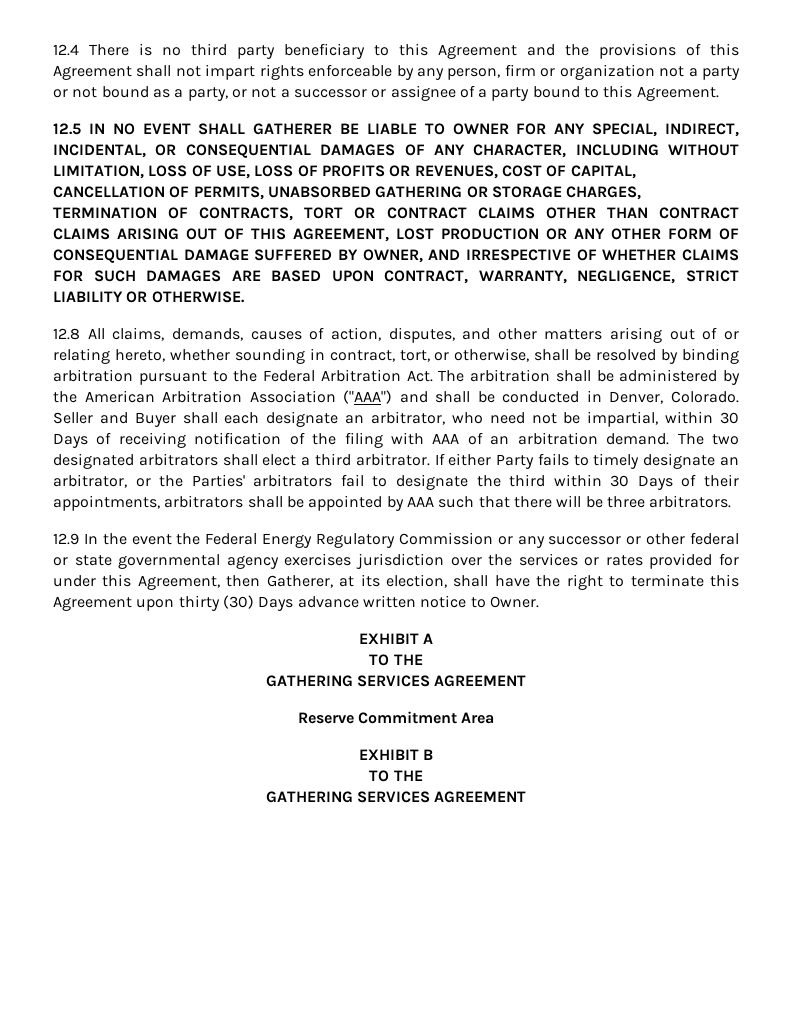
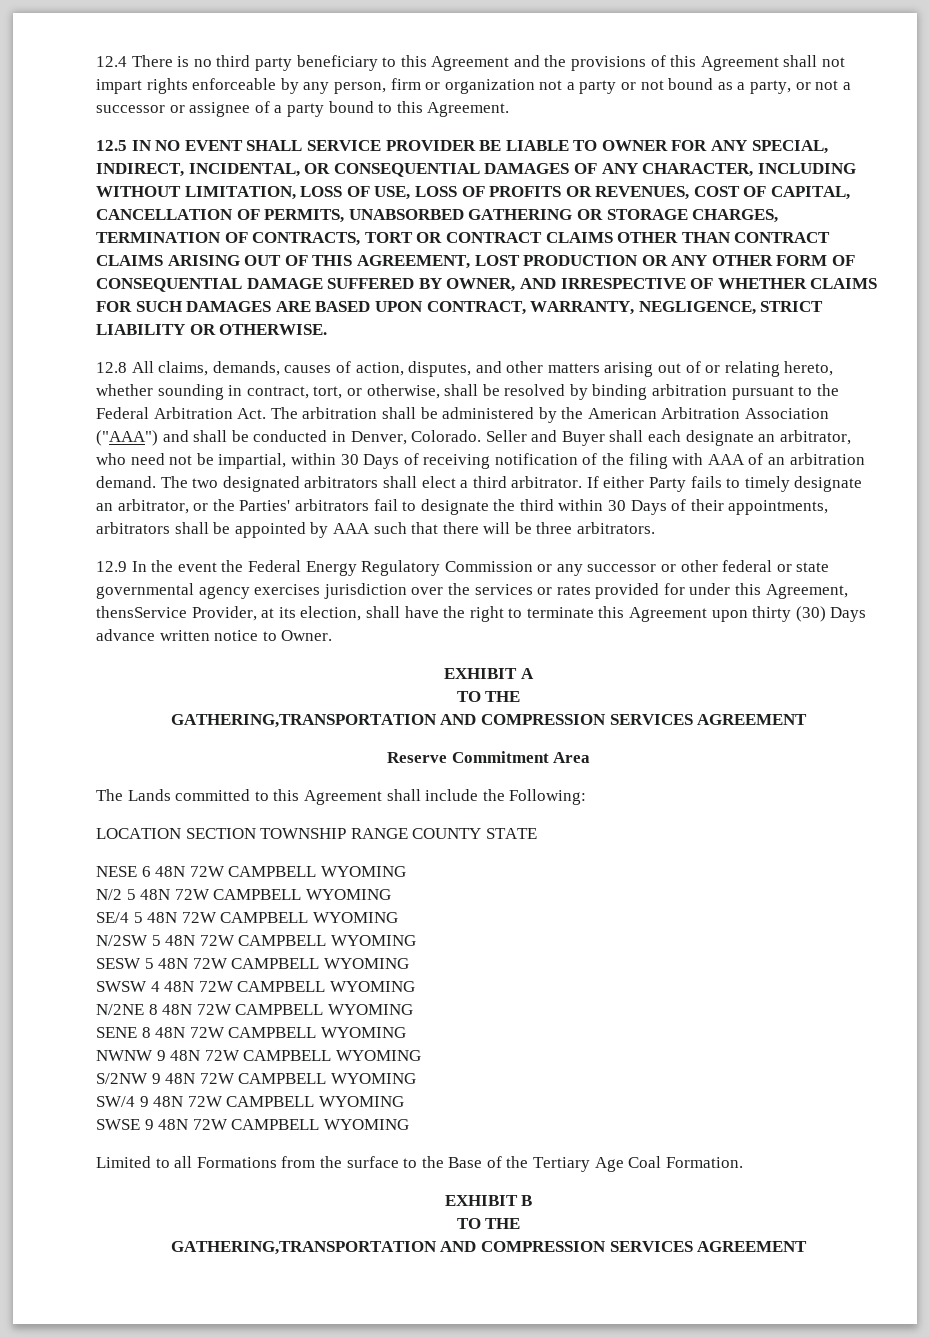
[253,123,333,135] GATHERER -> [306,140,476,151] SERVICE PROVIDER
[226,575,333,588] then Gatherer, -> [96,606,257,621] thensService Provider,
[265,675,353,687] GATHERING -> [170,714,606,728] GATHERING,TRANSPORTATION AND COMPRESSION
(495, 718) none -> [96,789,587,805] [96,828,537,839] [96,866,406,877] [96,889,391,900] [96,912,398,923] [96,935,416,946] [96,958,409,969] [96,981,415,992] [96,1004,413,1015] [96,1027,406,1038] [96,1050,421,1061] [96,1073,416,1084] [96,1096,404,1107] [96,1119,409,1130] [96,1156,743,1172] // The Lands committed to this Agreement shall include the Following: // LOCATION SECTION TOWNSHIP RANGE COUNTY STATE // NESE 6 48N 72W CAMPBELL WYOMING // N/2 5 48N 72W CAMPBELL WYOMING // SE/4 5 48N 72W CAMPBELL WYOMING // N/2SW 5 48N 72W CAMPBELL WYOMING // SESW 5 48N 72W CAMPBELL WYOMING // SWSW 4 48N 72W CAMPBELL WYOMING // N/2NE 8 48N 72W CAMPBELL WYOMING // SENE 8 48N 72W CAMPBELL WYOMING // NWNW 9 48N 72W CAMPBELL WYOMING // S/2NW 9 48N 72W CAMPBELL WYOMING // SW/4 9 48N 72W CAMPBELL WYOMING // SWSE 9 48N 72W CAMPBELL WYOMING // Limited to all Formations from the surface to the Base of the Tertiary Age Coal Formation.
[265,791,353,803] GATHERING -> [170,1241,606,1255] GATHERING,TRANSPORTATION AND COMPRESSION

